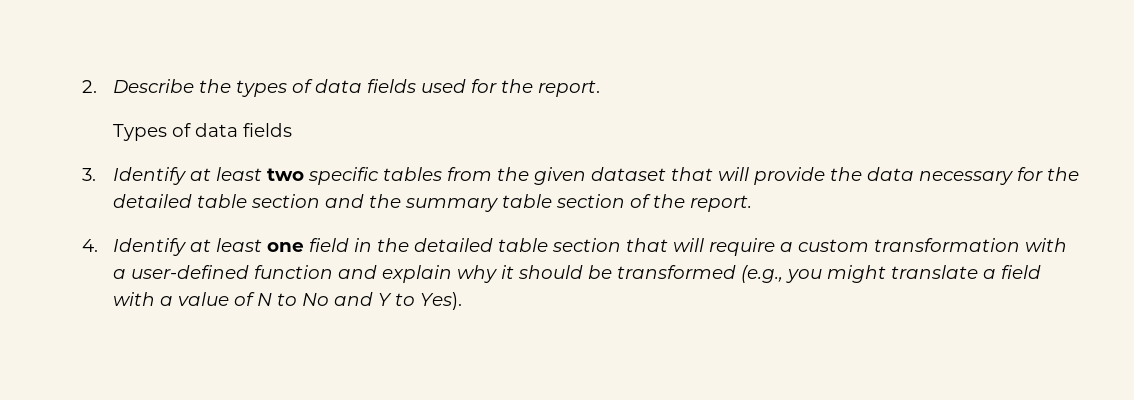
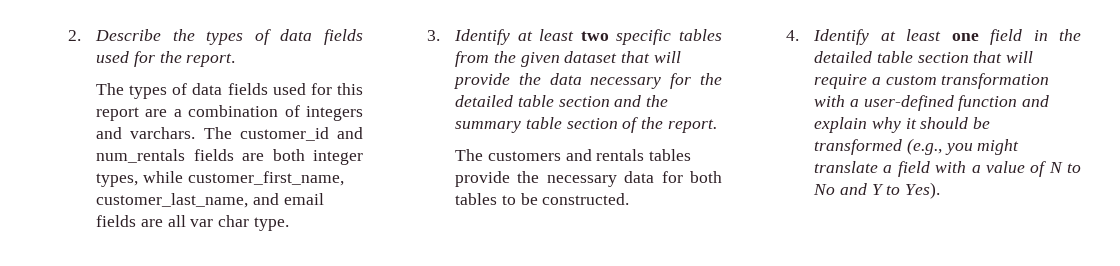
[113,123,293,141] Types of data fields -> [96,83,364,99] [96,105,364,121] [96,127,363,141] [96,149,363,165] [96,171,344,187] [96,193,324,208] [96,215,289,231] The types of data fields used for this report are a combination of integers and varchars. The customer_id and num_rentals fields are both integer types, while customer_first_name, customer_last_name, and email fields are all var char type.
(753, 203) none -> [455,149,691,161] [455,171,722,187] [455,193,630,205] // The customers and rentals tables provide the necessary data for both tables to be constructed.

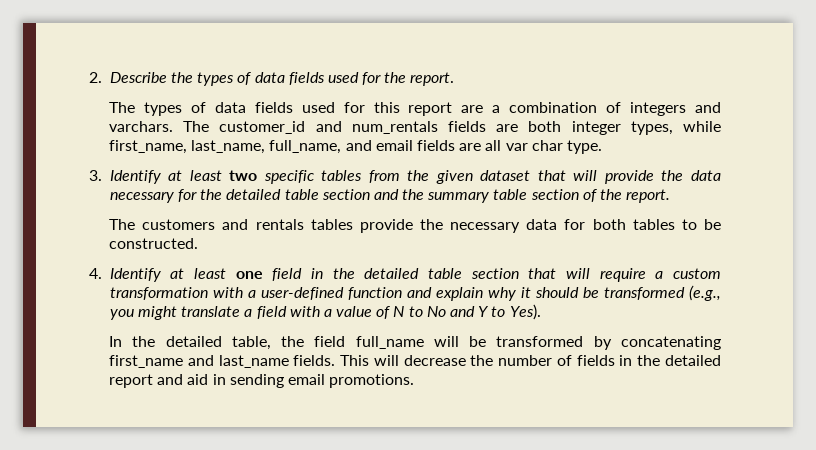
[187,171,344,186] [96,193,249,208] customer_first_name, customer_last_name, -> [109,140,342,154] first_name, last_name, full_name,
(940, 190) none -> [109,336,721,350] [109,355,721,368] [109,374,415,388] // In the detailed table, the field full_name will be transformed by concatenating first_name and last_name fields. This will decrease the number of fields in the detailed report and aid in sending email promotions.

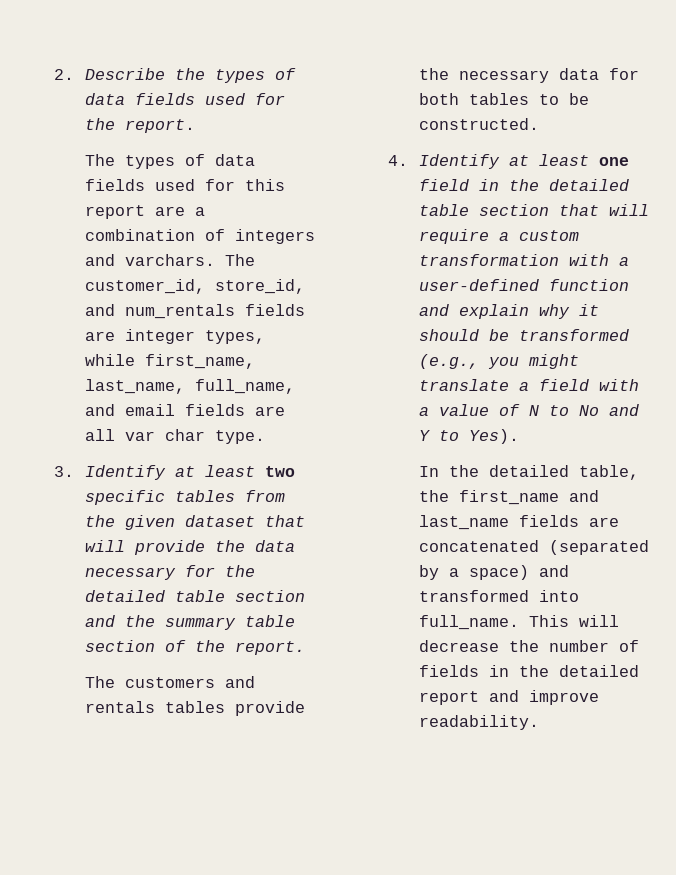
[219,121,306,134] customer_id -> [84,279,305,294] customer_id, store_id,
[528,121,562,132] both -> (115, 336) none
[314,336,721,350] [109,355,336,368] field full_name will be transformed by concatenating first_name and last_name fields. -> [458,490,599,505] [418,515,619,530] [418,540,649,555] [418,565,569,580] [418,590,579,602] [418,615,519,630] first_name and last_name fields are concatenated (separated by a space) and transformed into full_name.
[187,374,415,388] aid in sending email promotions. -> [528,690,599,705] [418,715,539,730] improve readability.

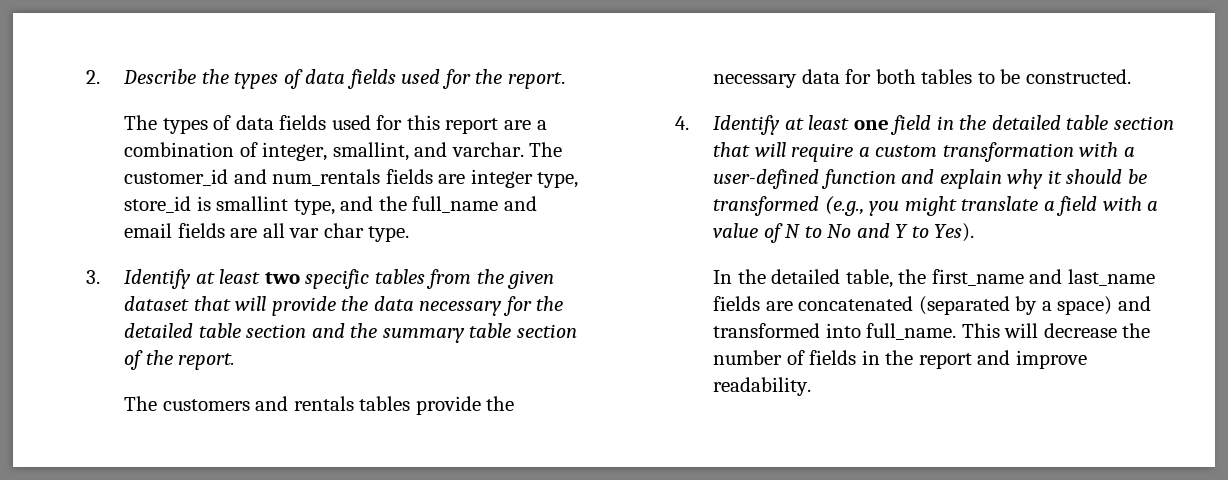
[234,229,315,244] [84,254,255,266] [84,279,305,294] integers and varchars. The customer_id, store_id, -> [262,142,563,161] [124,169,229,186] integer, smallint, and varchar. The customer_id
[204,330,265,344] [84,354,255,369] [84,379,295,394] types, while first_name, last_name, full_name, -> [537,172,579,188] [124,196,499,215] type, store_id is smallint type, and the full_name
[558,665,639,677] detailed -> (914, 357) none

